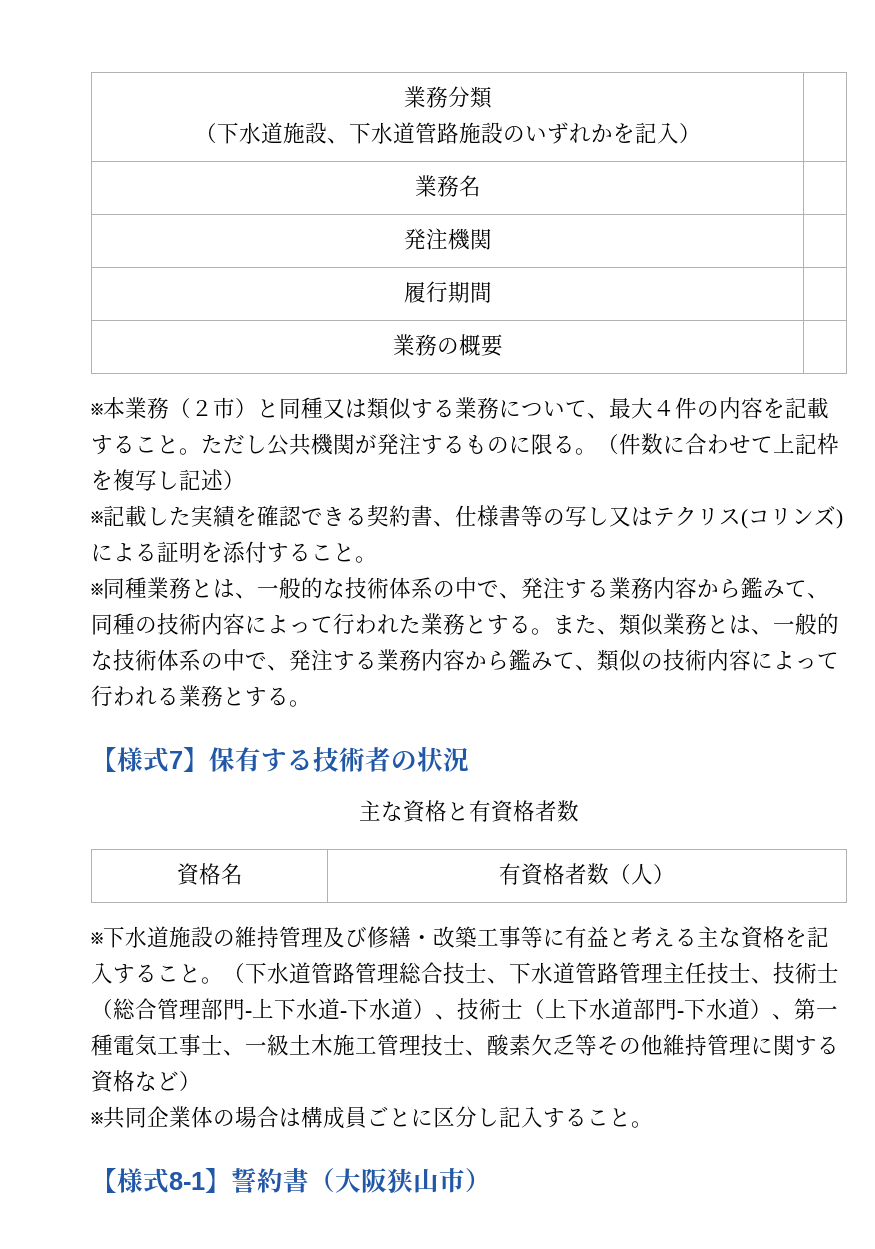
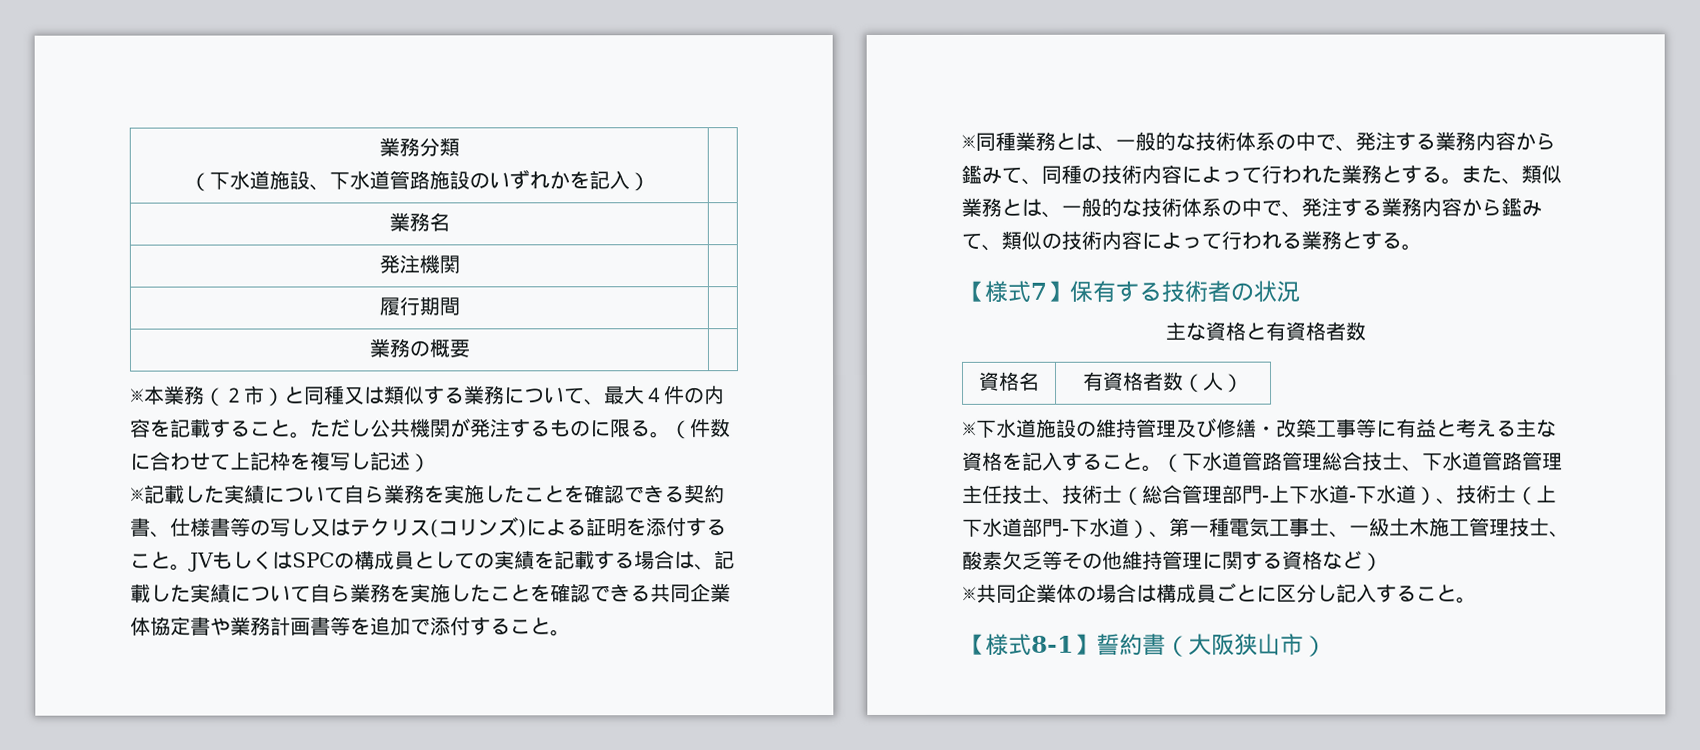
(236, 516) none -> [264,484,565,504] について自ら業務を実施したこと
(377, 559) none -> [188,550,735,572] [130,583,731,603] [130,616,571,637] JVもしくはSPCの構成員としての実績を記載する場合は、記載した実績について自ら業務を実施したことを確認できる共同企業体協定書や業務計画書等を追加で添付すること。

